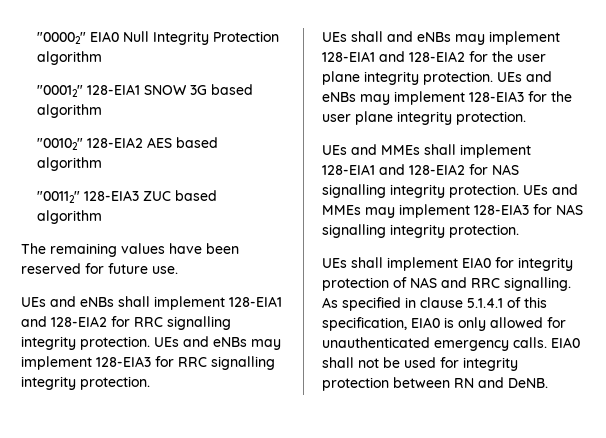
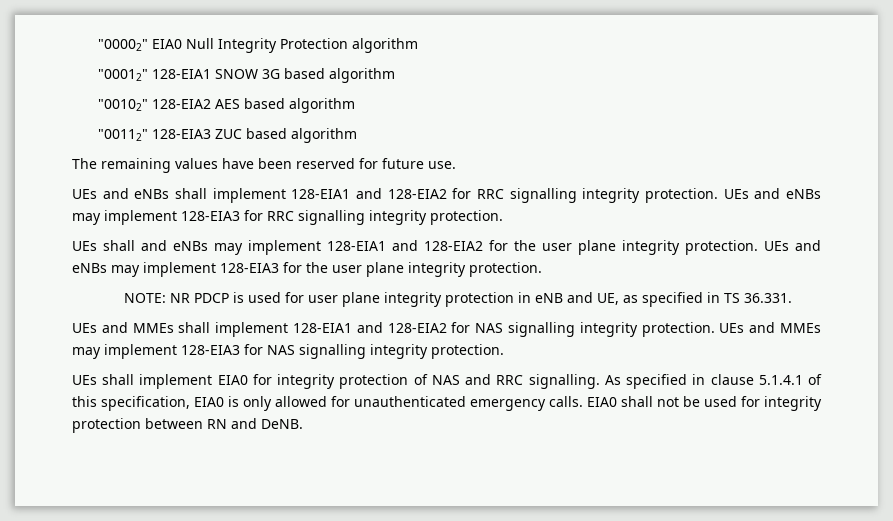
(526, 118) none -> [124,292,793,307] // NOTE: NR PDCP is used for user plane integrity protection in eNB and UE, as specified in TS 36.331.

